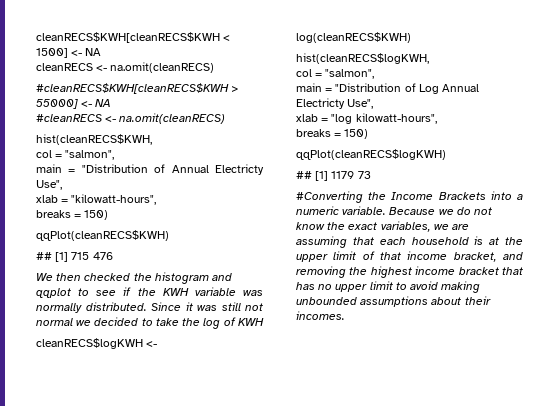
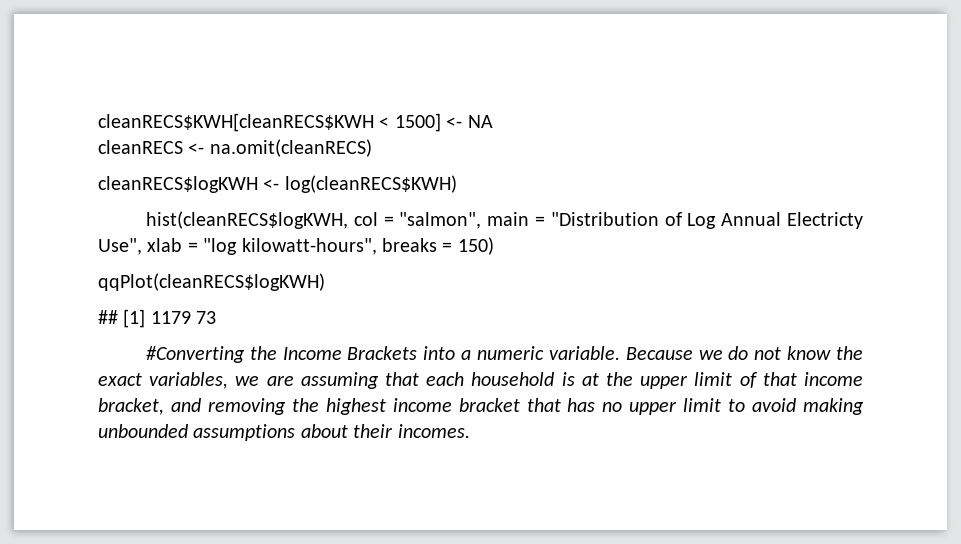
[36,83,239,94] [36,99,112,109] [36,113,226,124] [36,134,152,145] [36,150,115,160] [36,164,264,175] [36,180,62,190] [36,194,157,205] [36,210,109,220] [36,230,169,241] [36,252,113,262] [36,272,233,284] [36,287,263,298] [36,302,263,313] [36,317,264,329] // #cleanRECS$KWH[cleanRECS$KWH > 55000] <- NA // #cleanRECS <- na.omit(cleanRECS) // hist(cleanRECS$KWH, // col = "salmon", // main = "Distribution of Annual Electricty Use", // xlab = "kilowatt-hours", // breaks = 150) // qqPlot(cleanRECS$KWH) // ## [1] 715 476 // We then checked the histogram and qqplot to see if the KWH variable was normally distributed. Since it was still not normal we decided to take the log of KWH -> (372, 148) none
[296,69,375,79] // col = "salmon", // -> [353,212,482,229] col = "salmon",
(374, 104) // -> (142, 246) none
(437, 118) // -> (377, 246) none

